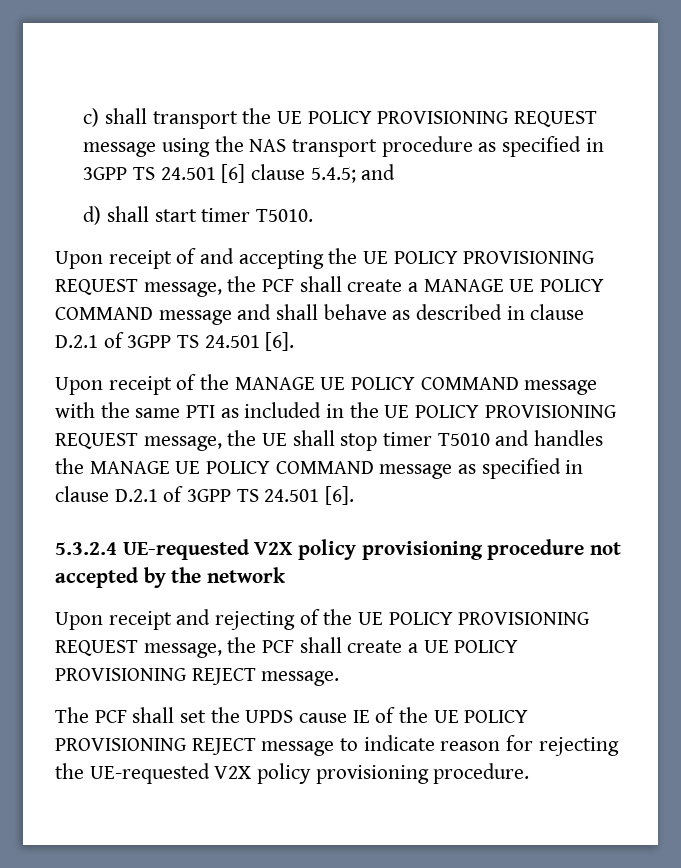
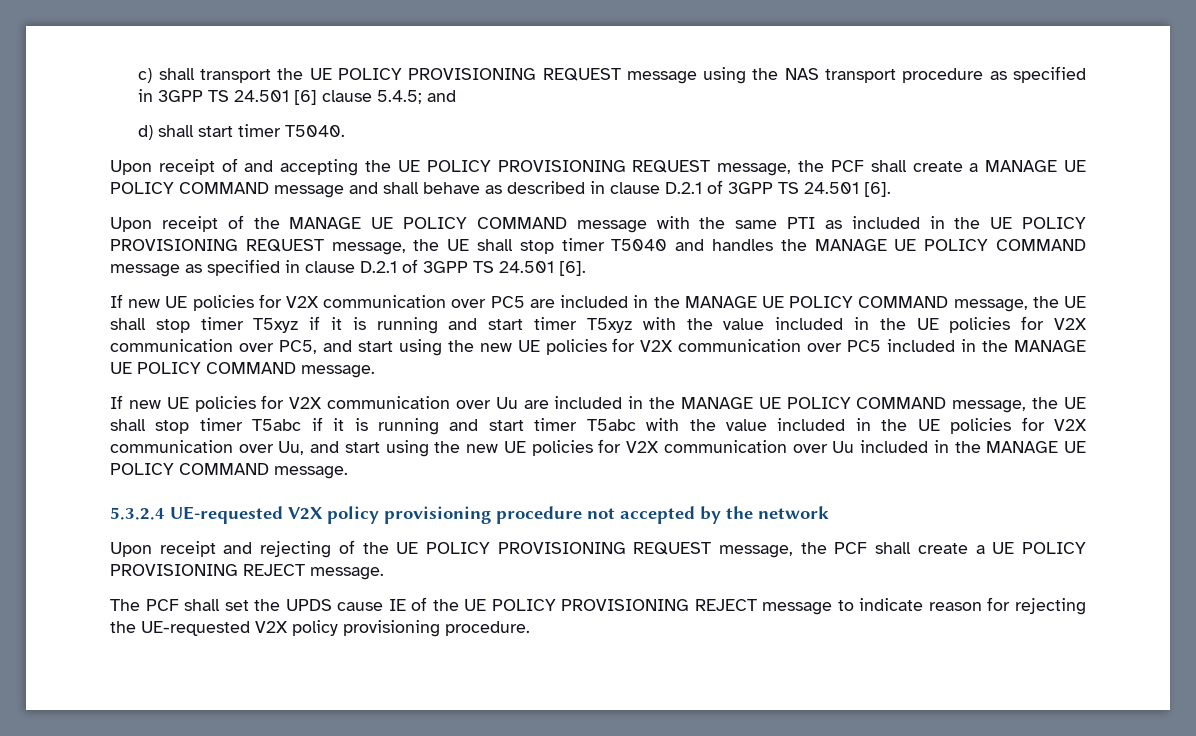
[256,209,314,222] T5010. -> [285,125,346,137] T5040.
[437,433,490,446] T5010 -> [611,239,668,251] T5040
(355, 495) none -> [110,294,1086,312] [110,316,1088,334] [110,338,1087,356] [110,362,375,378] [110,395,1087,413] [110,417,1088,435] [110,439,1086,457] [110,463,348,479] // If new UE policies for V2X communication over PC5 are included in the MANAGE UE POLICY COMMAND message, the UE shall stop timer T5xyz if it is running and start timer T5xyz with the value included in the UE policies for V2X communication over PC5, and start using the new UE policies for V2X communication over PC5 included in the MANAGE UE POLICY COMMAND message. // If new UE policies for V2X communication over Uu are included in the MANAGE UE POLICY COMMAND message, the UE shall stop timer T5abc if it is running and start timer T5abc with the value included in the UE policies for V2X communication over Uu, and start using the new UE policies for V2X communication over Uu included in the MANAGE UE POLICY COMMAND message.

